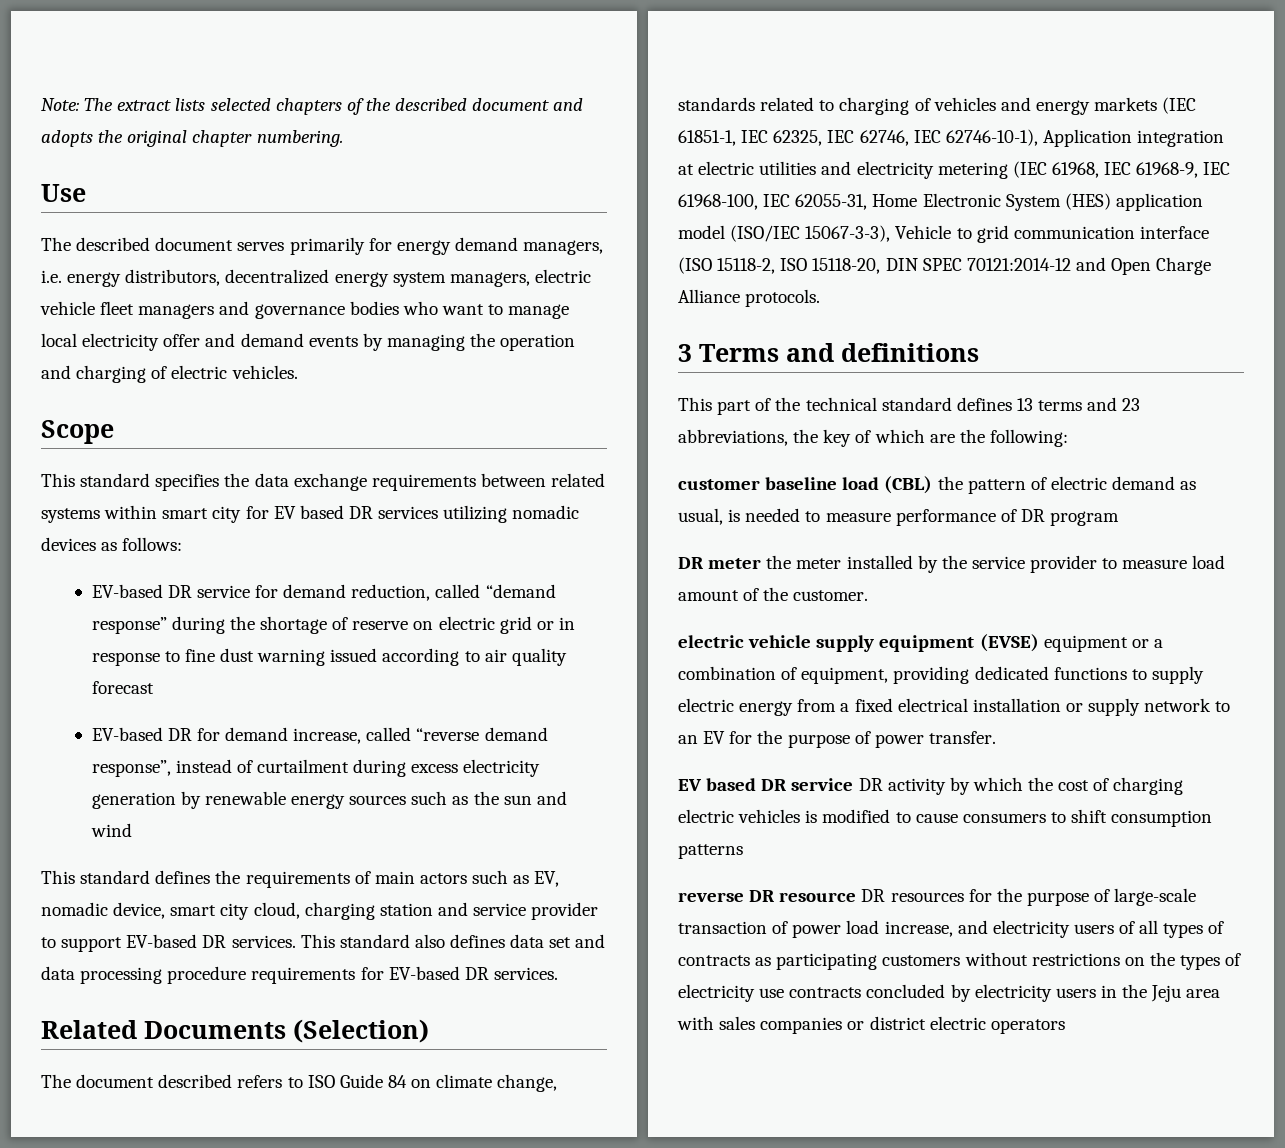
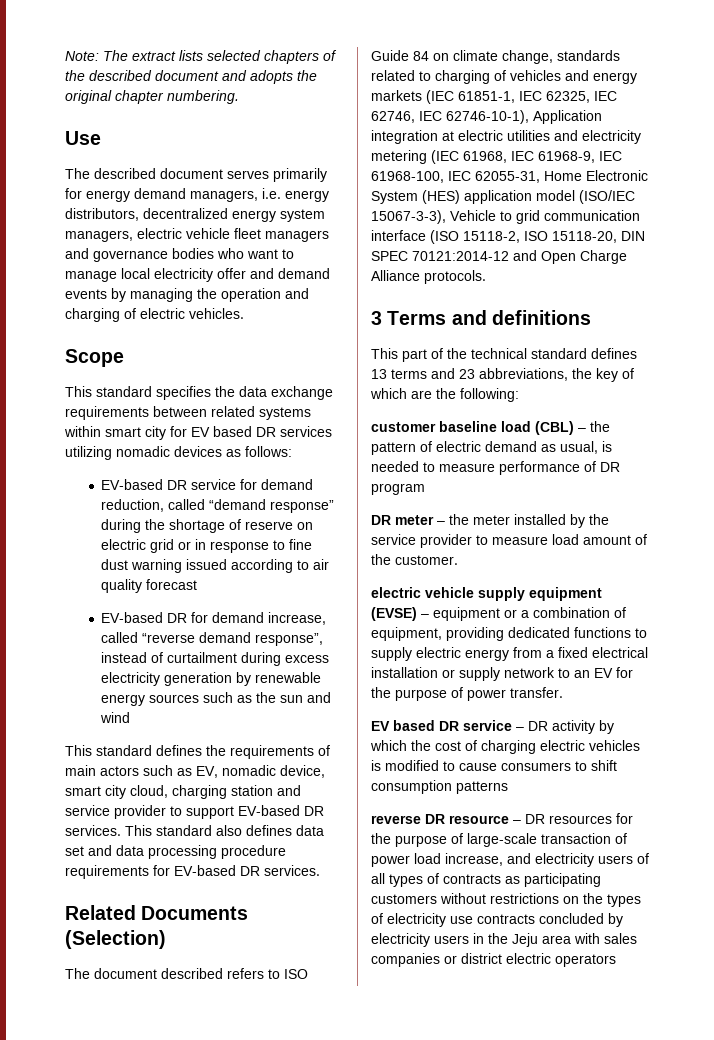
(933, 485) none -> [578,428,586,432] –
(762, 563) none -> [437,521,445,525] –
(1039, 643) none -> [421,614,429,618] –
(854, 784) none -> [516,727,524,731] –
(857, 897) none -> [513,820,521,824] –

